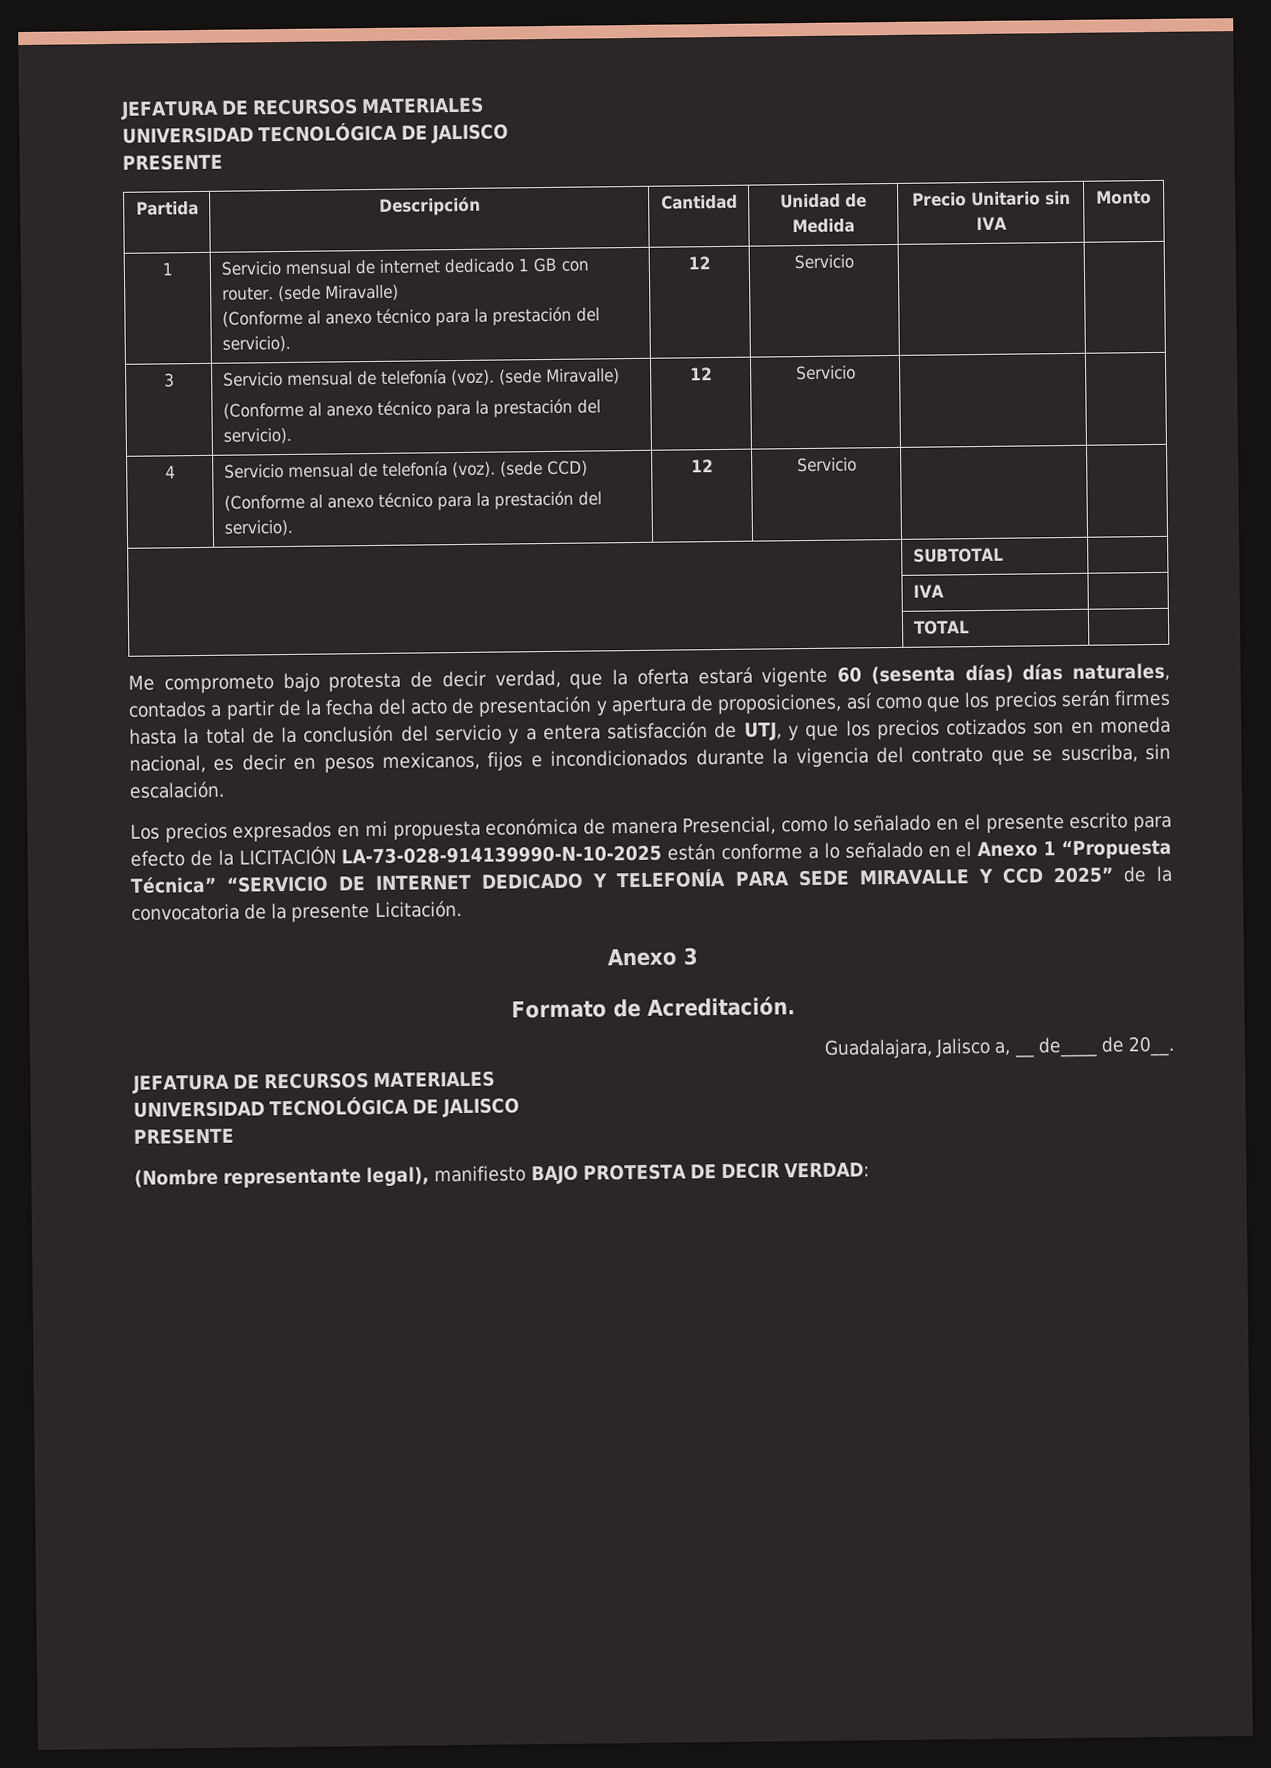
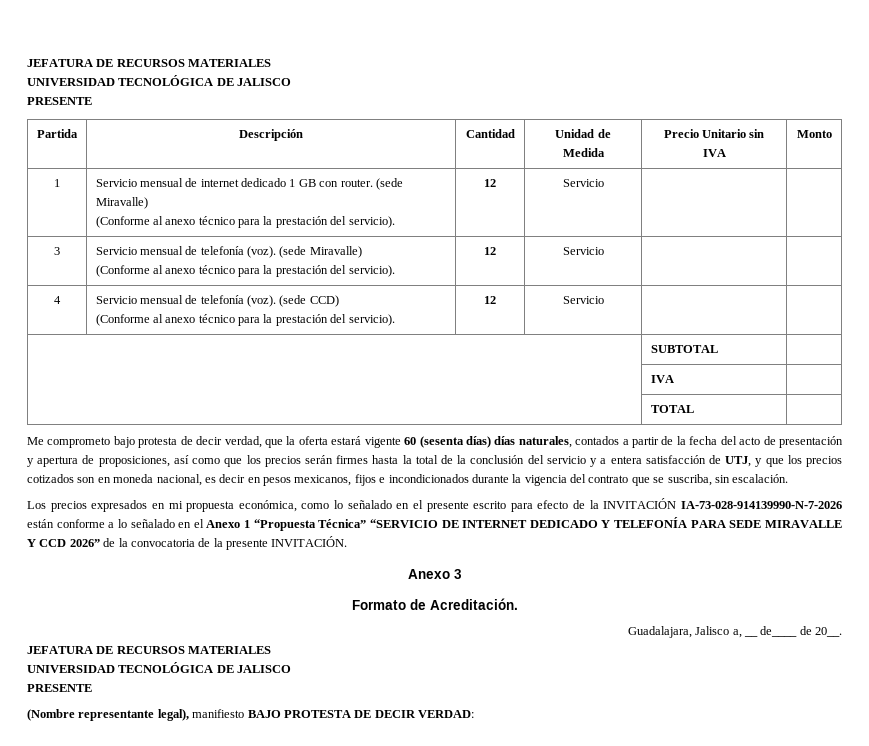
[485,816,777,836] económica de manera Presencial, -> [238,500,297,512] económica,
[238,844,663,866] LICITACIÓN LA-73-028-914139990-N-10-2025 -> [603,498,843,509] INVITACIÓN IA-73-028-914139990-N-7-2026
[1052,866,1114,884] 2025” -> [69,539,100,547] 2026”
[374,900,462,919] Licitación. -> [271,536,348,547] INVITACIÓN.

